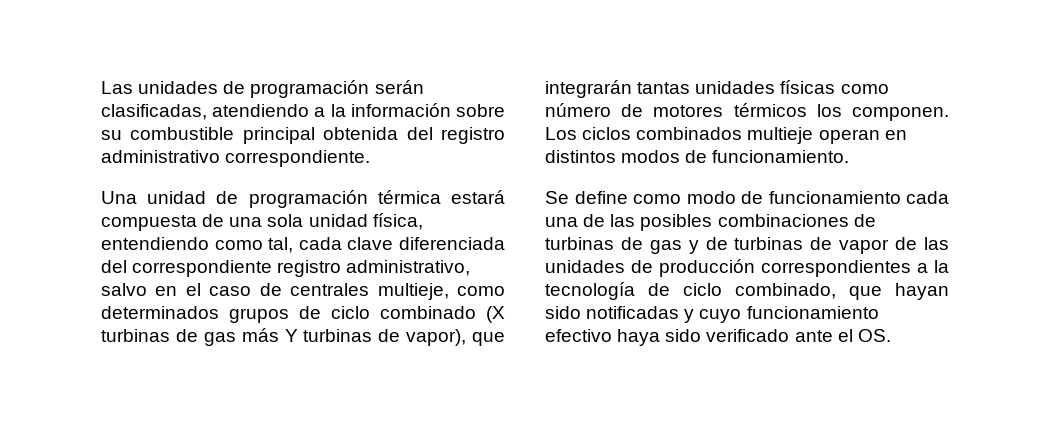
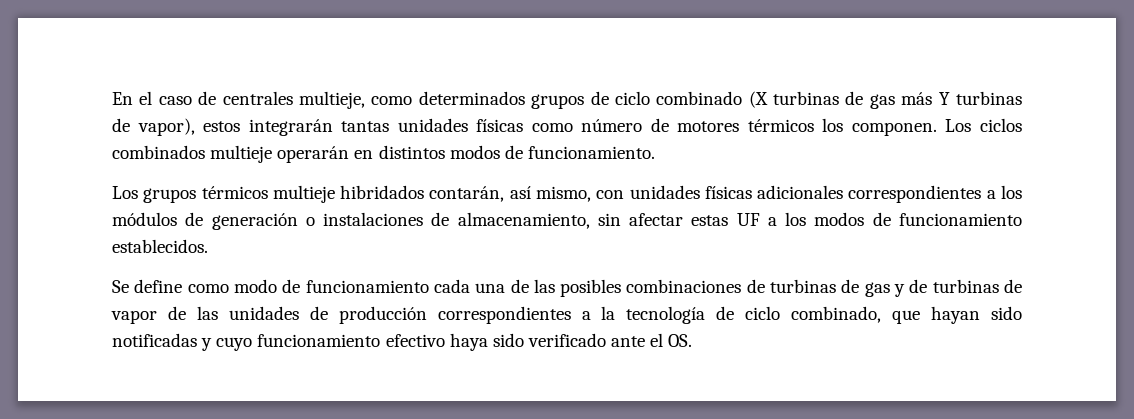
[101,80,424,98] [101,103,506,120] [101,127,505,144] [101,150,371,167] [101,190,505,208] [101,213,423,231] [101,237,505,253] [101,260,471,277] [101,283,178,296] Las unidades de programación serán clasificadas, atendiendo a la información sobre su combustible principal obtenida del registro administrativo correspondiente. // Una unidad de programación térmica estará compuesta de una sola unidad física, entendiendo como tal, cada clave diferenciada del correspondiente registro administrativo, salvo en -> [112,92,133,105] En
[472,332,505,346] que -> [203,121,241,132] estos
[818,129,880,144] operan -> [277,146,350,163] operarán
(850, 156) none -> [112,185,1023,203] [112,212,1022,230] [112,239,208,253] // Los grupos térmicos multieje hibridados contarán, así mismo, con unidades físicas adicionales correspondientes a los módulos de generación o instalaciones de almacenamiento, sin afectar estas UF a los modos de funcionamiento establecidos.

